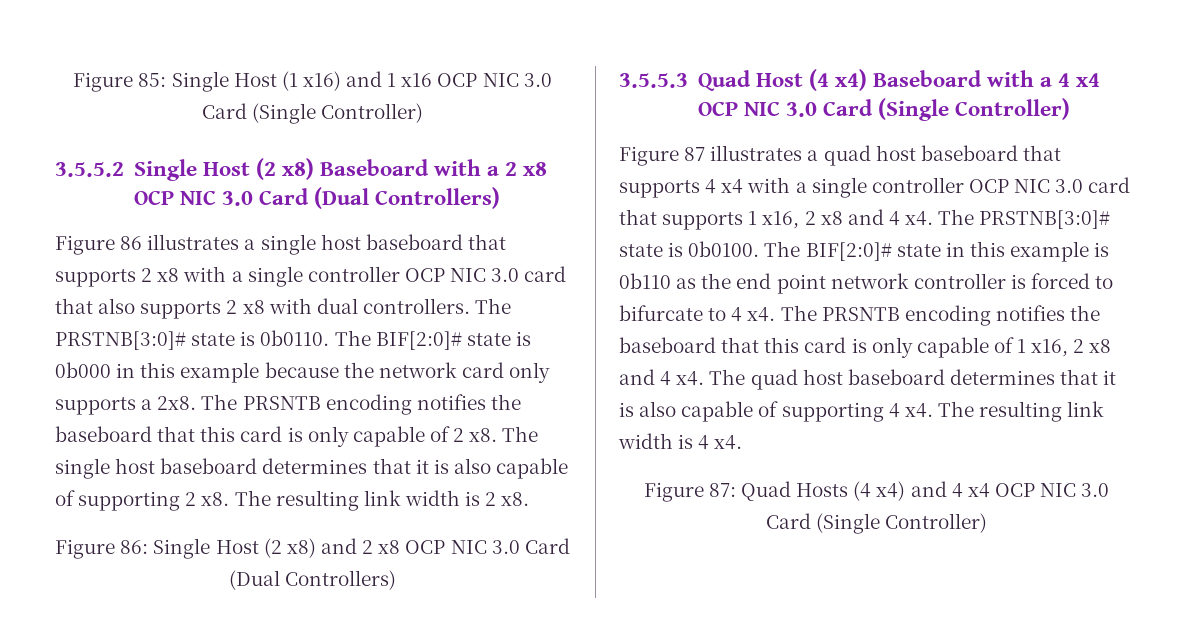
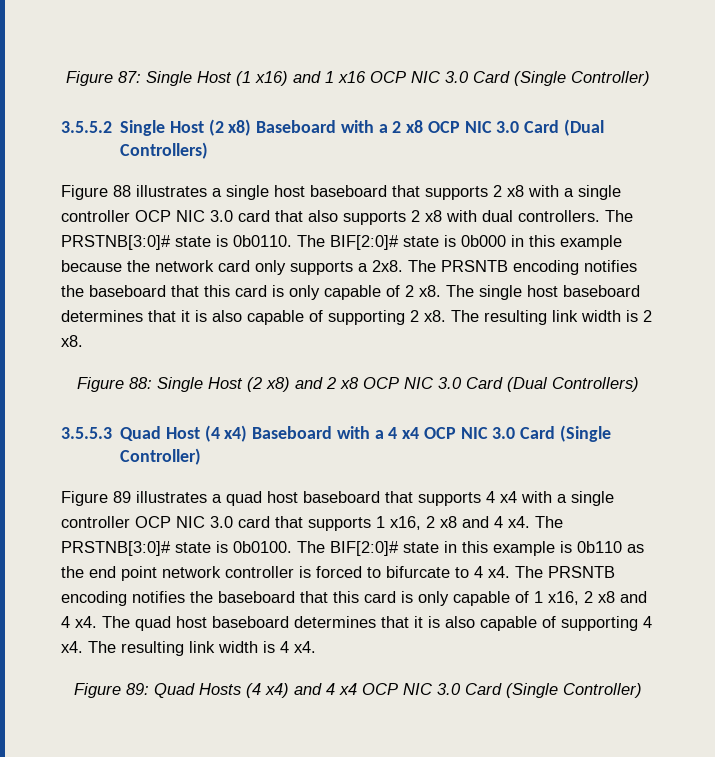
[73,72,167,92] Figure 85: -> [65,71,141,86] Figure 87:
[120,236,143,250] 86 -> [113,185,131,197] 88
[120,540,149,554] 86: -> [128,377,152,389] 88:
[684,147,706,161] 87 -> [113,491,131,503] 89
[708,483,736,497] 87: -> [125,683,149,695] 89:

